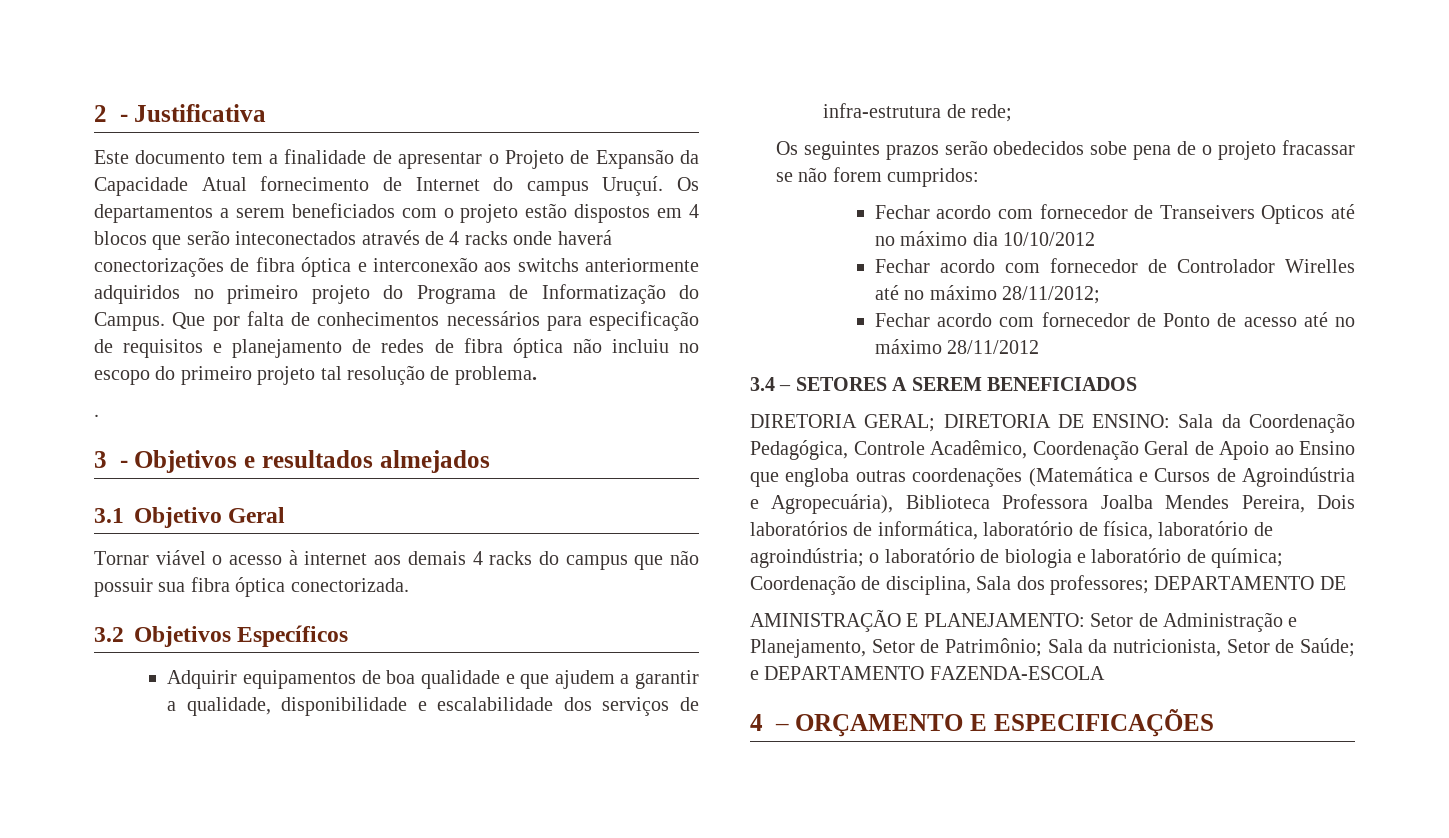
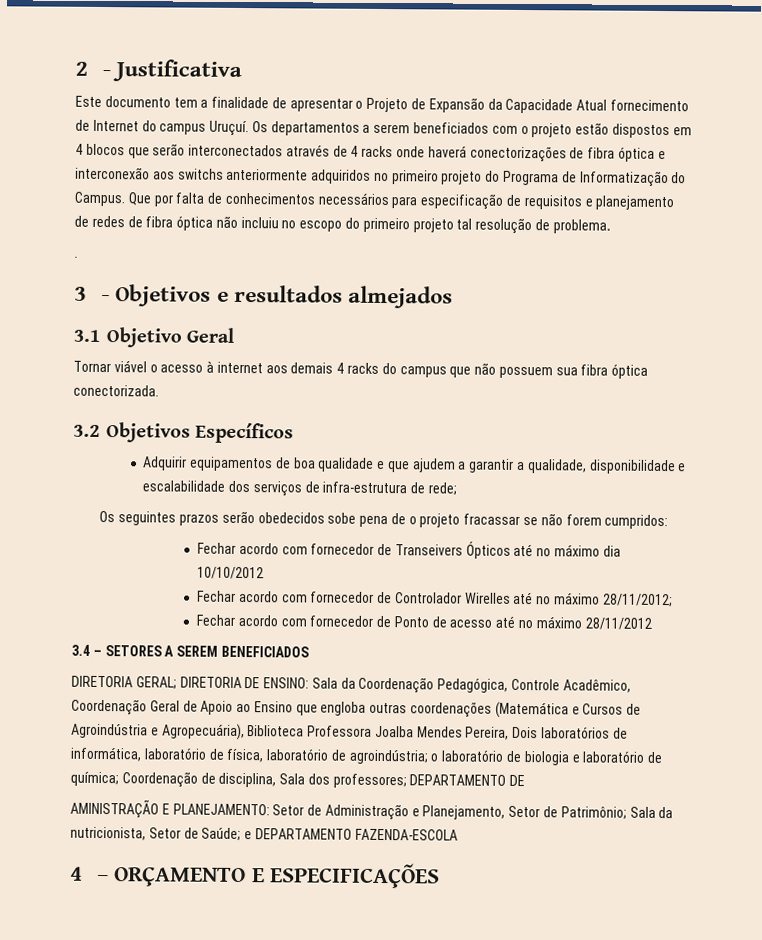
[235,231,357,245] inteconectados -> [188,144,284,157] interconectados
[94,578,153,597] possuir -> [498,366,553,379] possuem
[1261,205,1325,224] Opticos -> [465,541,511,559] Ópticos

